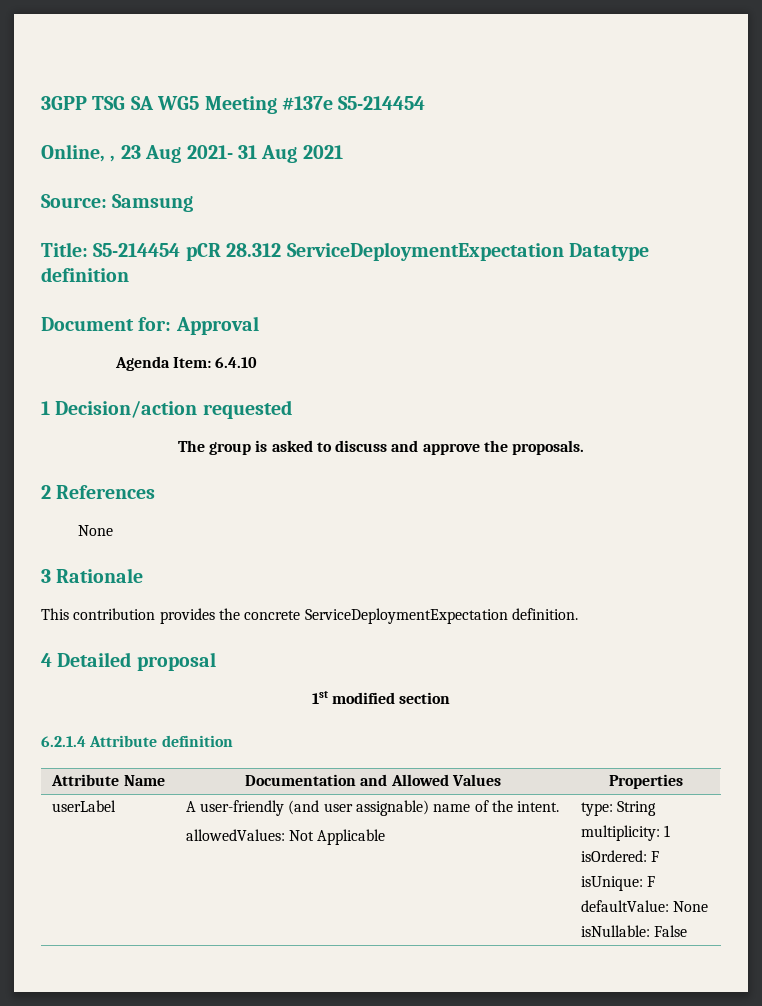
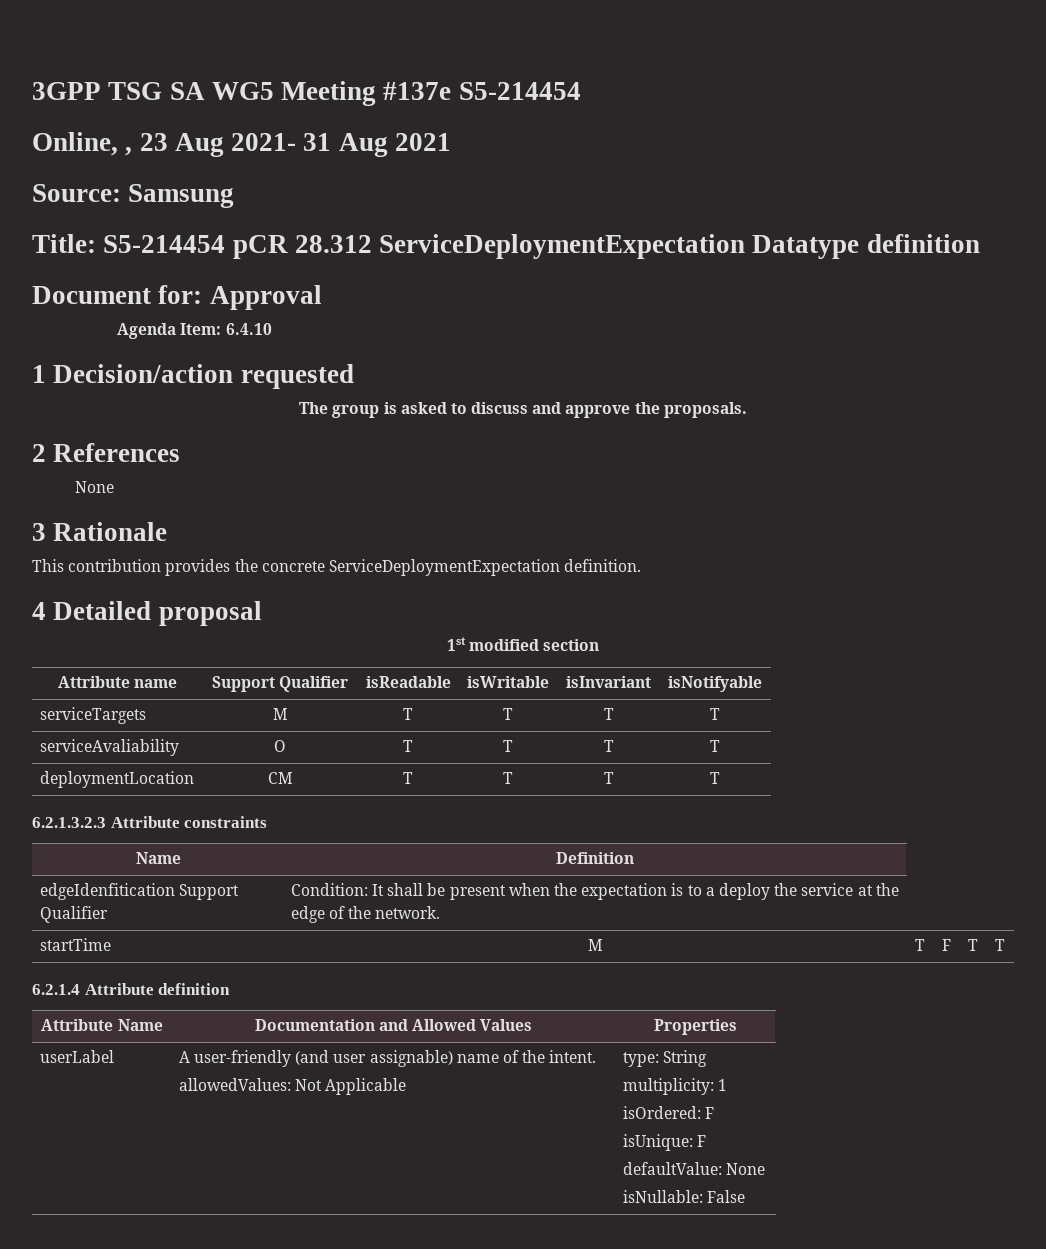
(451, 698) none -> [57,676,178,688] [211,676,349,692] [365,676,451,688] [467,676,549,688] [566,676,651,688] [668,676,762,692] [39,707,146,724] [272,708,288,720] [403,708,413,720] [503,708,513,720] [603,708,614,720] [710,708,720,720] [39,739,179,756] [274,740,286,752] [403,740,413,752] [503,740,513,752] [603,740,614,752] [710,740,720,752] [39,771,194,788] [267,772,293,784] [403,772,413,784] [503,772,513,784] [603,772,614,784] [710,772,720,784] [32,816,268,828] [135,852,181,864] [556,852,634,864] [39,883,240,900] [39,906,108,923] [290,883,899,900] [290,906,441,923] [39,938,111,951] [587,939,603,951] [915,939,925,951] [942,939,951,951] [968,939,978,951] [995,939,1005,951] // Attribute name | Support Qualifier | isReadable | isWritable | isInvariant | isNotifyable // serviceTargets | M | T | T | T | T // serviceAvaliability | O | T | T | T | T // deploymentLocation | CM | T | T | T | T // 6.2.1.3.2.3 Attribute constraints // Name | Definition // edgeIdenfitication Support Qualifier | Condition: It shall be present when the expectation is to a deploy the service at the edge of the network. // startTime | M | T | F | T | T

